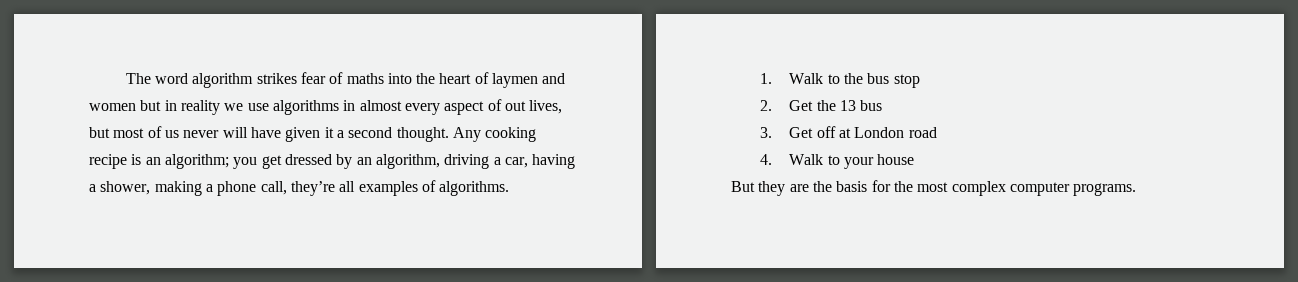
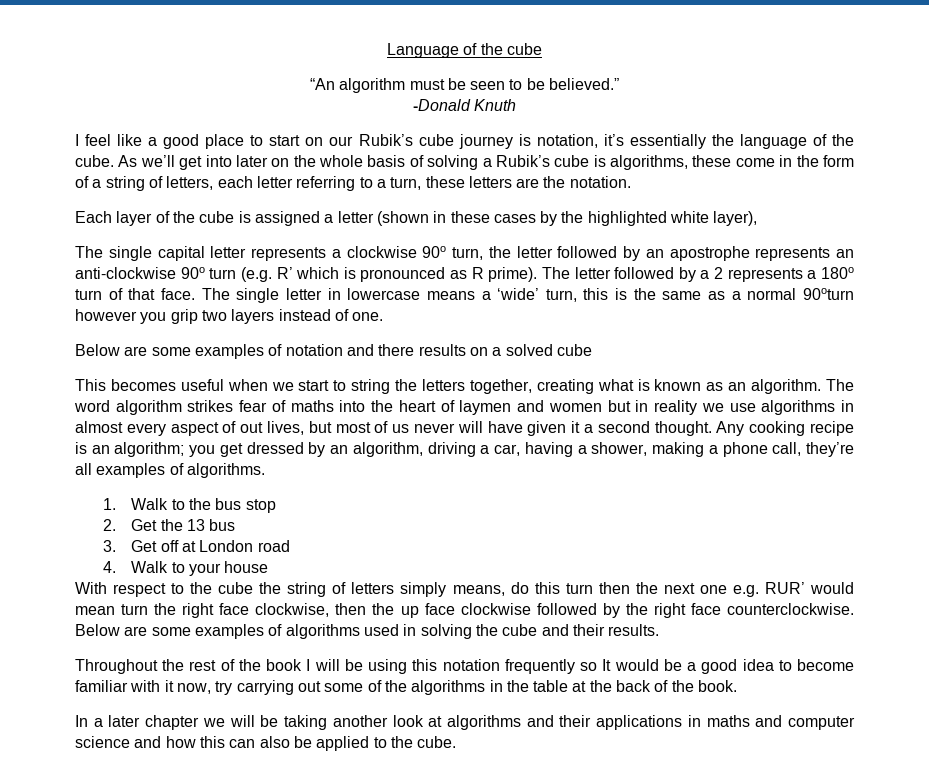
(125, 78) none -> [387,43,542,58] [309,78,620,93] [412,99,517,111] [75,134,854,149] [75,155,855,170] [75,176,631,191] [75,211,758,226] [75,246,854,261] [75,267,855,282] [75,288,854,303] [75,309,384,324] [75,344,592,359] [75,379,822,394] Language of the cube // “An algorithm must be seen to be believed.” // -Donald Knuth // I feel like a good place to start on our Rubik’s cube journey is notation, it’s essentially the language of the cube. As we’ll get into later on the whole basis of solving a Rubik’s cube is algorithms, these come in the form of a string of letters, each letter referring to a turn, these letters are the notation. // Each layer of the cube is assigned a letter (shown in these cases by the highlighted white layer), // The single capital letter represents a clockwise 90o turn, the letter followed by an apostrophe represents an anti-clockwise 90o turn (e.g. R’ which is pronounced as R prime). The letter followed by a 2 represents a 180o turn of that face. The single letter in lowercase means a ‘wide’ turn, this is the same as a normal 90oturn however you grip two layers instead of one. // Below are some examples of notation and there results on a solved cube // This becomes useful when we start to string the letters together, creating what is known as an algorithm.
[731,180,1137,196] But they are the basis for the most complex computer programs. -> [75,582,854,597] [75,603,854,618] [75,624,660,639] [75,659,854,674] [75,680,738,695] [75,715,855,730] [75,736,457,751] With respect to the cube the string of letters simply means, do this turn then the next one e.g. RUR’ would mean turn the right face clockwise, then the up face clockwise followed by the right face counterclockwise. Below are some examples of algorithms used in solving the cube and their results. // Throughout the rest of the book I will be using this notation frequently so It would be a good idea to become familiar with it now, try carrying out some of the algorithms in the table at the back of the book. // In a later chapter we will be taking another look at algorithms and their applications in maths and computer science and how this can also be applied to the cube.

